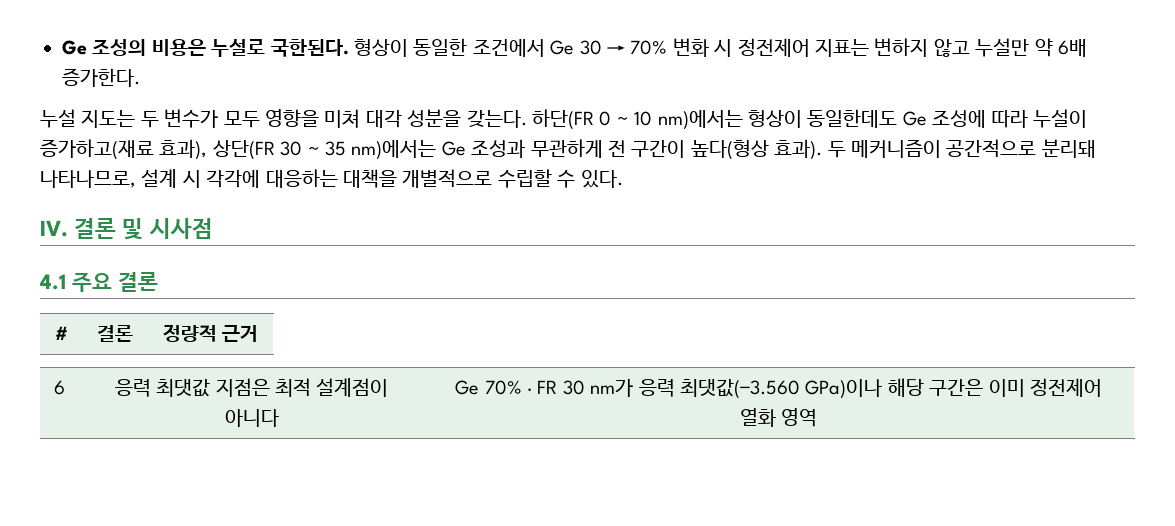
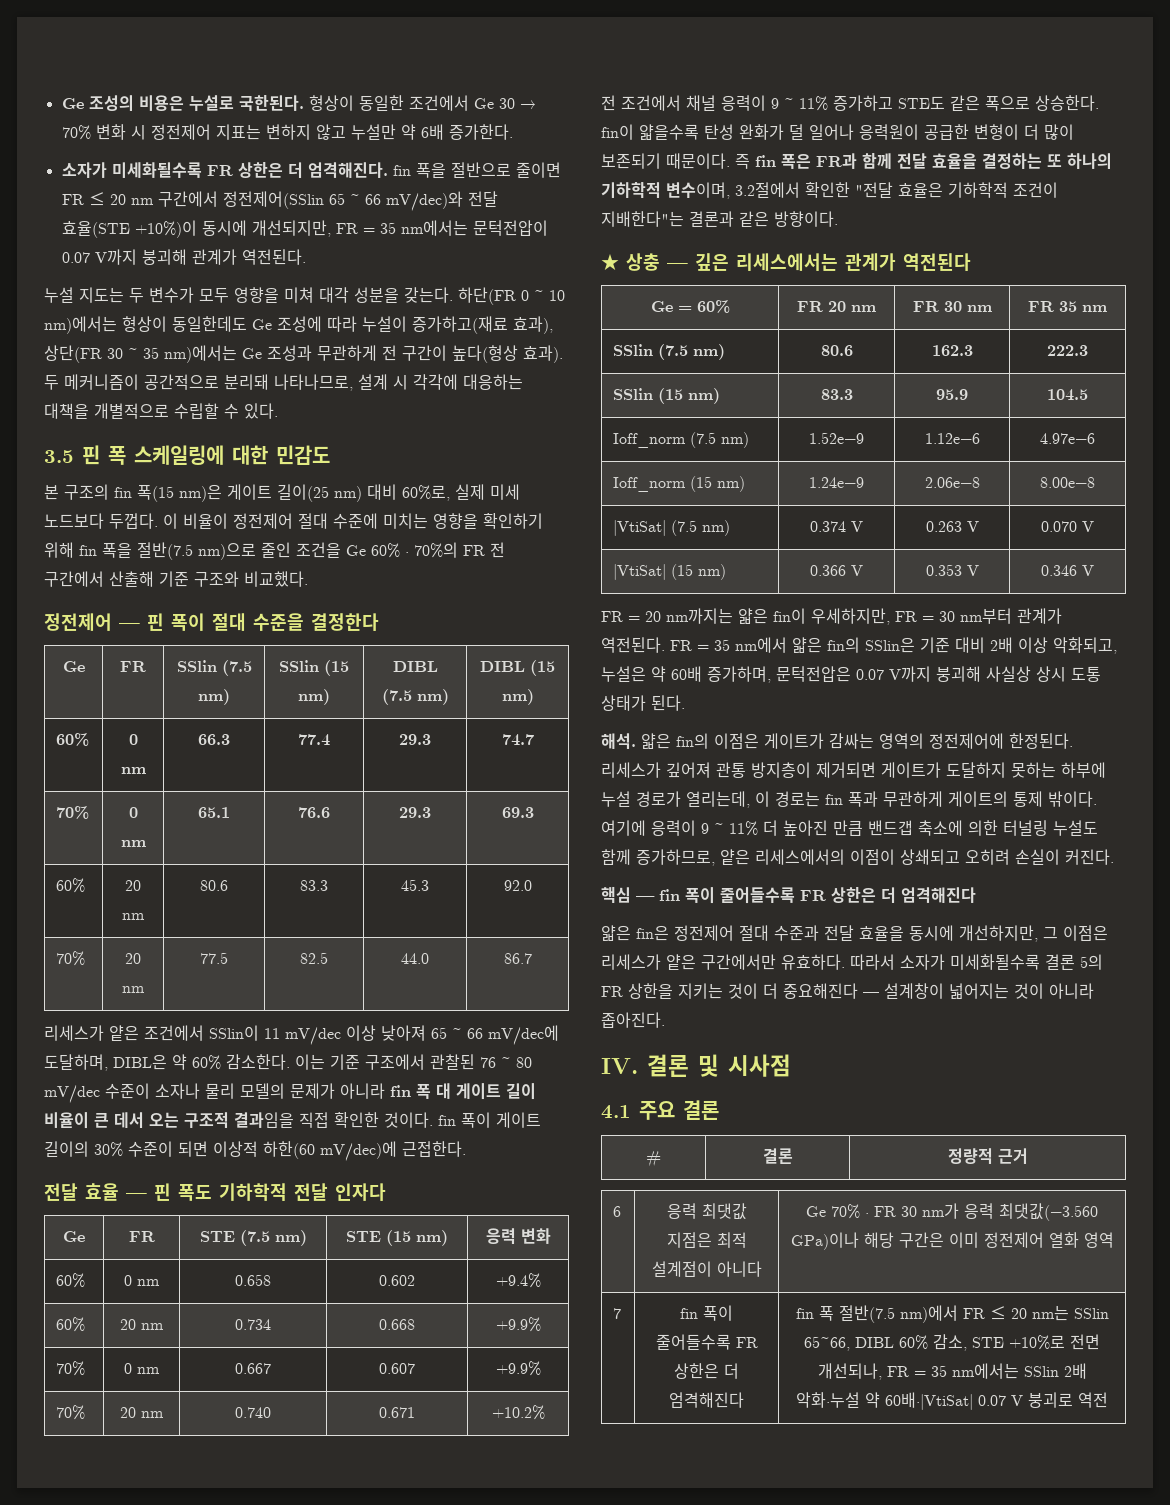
(140, 77) none -> [61,162,561,178] [61,191,498,211] [61,220,548,238] [61,249,306,265] // 소자가 미세화될수록 FR 상한은 더 엄격해진다. fin 폭을 절반으로 줄이면 FR ≤ 20 nm 구간에서 정전제어(SSlin 65 ~ 66 mV/dec)와 전달 효율(STE +10%)이 동시에 개선되지만, FR = 35 nm에서는 문턱전압이 0.07 V까지 붕괴해 관계가 역전된다.
(623, 179) none -> [44,445,330,465] [44,484,520,502] [44,513,543,529] [44,542,505,560] [44,571,308,587] [44,613,379,631] [62,661,85,672] [120,661,146,672] [176,660,252,676] [198,689,230,705] [279,660,349,676] [298,689,330,705] [392,661,438,672] [381,689,449,705] [480,660,555,676] [501,689,534,705] [56,733,90,746] [128,734,138,745] [120,767,146,774] [198,734,230,745] [298,734,330,746] [399,734,431,745] [501,734,534,746] [56,806,90,819] [128,807,138,818] [120,840,146,847] [198,807,230,818] [298,807,330,818] [399,807,431,818] [501,807,534,818] [56,878,86,893] [125,880,141,891] [122,913,145,920] [200,880,228,891] [300,880,328,891] [401,879,429,891] [503,880,532,891] [56,951,86,966] [125,953,141,964] [122,986,145,993] [200,952,228,964] [300,952,328,964] [401,953,429,964] [503,953,532,964] [44,1025,559,1045] [44,1054,532,1071] [44,1083,536,1103] [44,1112,541,1129] [44,1141,466,1161] [44,1183,386,1201] [63,1231,85,1242] [128,1231,155,1242] [199,1230,307,1246] [346,1230,448,1246] [485,1228,551,1245] [56,1273,86,1288] [124,1275,160,1286] [235,1274,271,1286] [379,1275,415,1286] [495,1273,541,1288] [56,1317,86,1332] [120,1319,164,1330] [235,1319,271,1330] [379,1319,415,1330] [495,1317,541,1332] [56,1361,86,1376] [124,1363,160,1374] [235,1363,271,1374] [379,1363,415,1374] [495,1361,541,1376] [56,1405,86,1420] [120,1407,164,1418] [235,1407,271,1418] [379,1407,415,1418] [491,1405,545,1420] [601,95,1099,111] [601,124,1074,140] [601,153,1112,169] [601,182,1058,199] [601,211,838,227] [601,253,971,271] [650,300,730,313] [797,301,876,312] [912,301,992,312] [1028,301,1107,312] [613,344,726,360] [820,345,853,356] [931,345,973,356] [1047,345,1088,356] [613,388,721,404] [820,389,853,400] [936,389,968,400] [1047,389,1088,401] [613,432,750,448] [809,432,864,444] [924,433,980,444] [1040,433,1095,444] [613,476,746,492] [809,477,864,488] [924,477,980,488] [1040,477,1095,488] [613,520,731,536] [810,521,863,532] [925,521,979,532] [1041,521,1094,532] [613,564,727,580] [810,565,863,576] [925,564,979,576] [1041,565,1094,576] [601,608,1062,625] [601,637,1117,654] [601,666,1101,683] [601,695,685,711] [601,733,1073,749] [601,762,1106,778] [601,791,1097,808] [601,820,1098,836] [601,849,1114,866] [601,886,976,904] [601,925,1108,942] [601,954,1103,970] [601,983,1094,999] [601,1012,665,1028] // 3.5 핀 폭 스케일링에 대한 민감도 // 본 구조의 fin 폭(15 nm)은 게이트 길이(25 nm) 대비 60%로, 실제 미세 노드보다 두껍다. 이 비율이 정전제어 절대 수준에 미치는 영향을 확인하기 위해 fin 폭을 절반(7.5 nm)으로 줄인 조건을 Ge 60% · 70%의 FR 전 구간에서 산출해 기준 구조와 비교했다. // 정전제어 — 핀 폭이 절대 수준을 결정한다 // Ge | FR | SSlin (7.5 nm) | SSlin (15 nm) | DIBL (7.5 nm) | DIBL (15 nm) // 60% | 0 nm | 66.3 | 77.4 | 29.3 | 74.7 // 70% | 0 nm | 65.1 | 76.6 | 29.3 | 69.3 // 60% | 20 nm | 80.6 | 83.3 | 45.3 | 92.0 // 70% | 20 nm | 77.5 | 82.5 | 44.0 | 86.7 // 리세스가 얕은 조건에서 SSlin이 11 mV/dec 이상 낮아져 65 ~ 66 mV/dec에 도달하며, DIBL은 약 60% 감소한다. 이는 기준 구조에서 관찰된 76 ~ 80 mV/dec 수준이 소자나 물리 모델의 문제가 아니라 fin 폭 대 게이트 길이 비율이 큰 데서 오는 구조적 결과임을 직접 확인한 것이다. fin 폭이 게이트 길이의 30% 수준이 되면 이상적 하한(60 mV/dec)에 근접한다. // 전달 효율 — 핀 폭도 기하학적 전달 인자다 // Ge | FR | STE (7.5 nm) | STE (15 nm) | 응력 변화 // 60% | 0 nm | 0.658 | 0.602 | +9.4% // 60% | 20 nm | 0.734 | 0.668 | +9.9% // 70% | 0 nm | 0.667 | 0.607 | +9.9% // 70% | 20 nm | 0.740 | 0.671 | +10.2% // 전 조건에서 채널 응력이 9 ~ 11% 증가하고 STE도 같은 폭으로 상승한다. fin이 얇을수록 탄성 완화가 덜 일어나 응력원이 공급한 변형이 더 많이 보존되기 때문이다. 즉 fin 폭은 FR과 함께 전달 효율을 결정하는 또 하나의 기하학적 변수이며, 3.2절에서 확인한 "전달 효율은 기하학적 조건이 지배한다"는 결론과 같은 방향이다. // ★ 상충 — 깊은 리세스에서는 관계가 역전된다 // Ge = 60% | FR 20 nm | FR 30 nm | FR 35 nm // SSlin (7.5 nm) | 80.6 | 162.3 | 222.3 // SSlin (15 nm) | 83.3 | 95.9 | 104.5 // Ioff_norm (7.5 nm) | 1.52e−9 | 1.12e−6 | 4.97e−6 // Ioff_norm (15 nm) | 1.24e−9 | 2.06e−8 | 8.00e−8 // |VtiSat| (7.5 nm) | 0.374 V | 0.263 V | 0.070 V // |VtiSat| (15 nm) | 0.366 V | 0.353 V | 0.346 V // FR = 20 nm까지는 얇은 fin이 우세하지만, FR = 30 nm부터 관계가 역전된다. FR = 35 nm에서 얇은 fin의 SSlin은 기준 대비 2배 이상 악화되고, 누설은 약 60배 증가하며, 문턱전압은 0.07 V까지 붕괴해 사실상 상시 도통 상태가 된다. // 해석. 얇은 fin의 이점은 게이트가 감싸는 영역의 정전제어에 한정된다. 리세스가 깊어져 관통 방지층이 제거되면 게이트가 도달하지 못하는 하부에 누설 경로가 열리는데, 이 경로는 fin 폭과 무관하게 게이트의 통제 밖이다. 여기에 응력이 9 ~ 11% 더 높아진 만큼 밴드갭 축소에 의한 터널링 누설도 함께 증가하므로, 얕은 리세스에서의 이점이 상쇄되고 오히려 손실이 커진다. // 핵심 — fin 폭이 줄어들수록 FR 상한은 더 엄격해진다 // 얇은 fin은 정전제어 절대 수준과 전달 효율을 동시에 개선하지만, 그 이점은 리세스가 얕은 구간에서만 유효하다. 따라서 소자가 미세화될수록 결론 5의 FR 상한을 지키는 것이 더 중요해진다 — 설계창이 넓어지는 것이 아니라 좁아진다.
(818, 417) none -> [613,1308,622,1319] [680,1305,733,1321] [655,1334,758,1350] [674,1363,739,1379] [669,1392,744,1408] [795,1305,1109,1323] [804,1334,1100,1351] [817,1363,1087,1380] [796,1392,1108,1410] // 7 | fin 폭이 줄어들수록 FR 상한은 더 엄격해진다 | fin 폭 절반(7.5 nm)에서 FR ≤ 20 nm는 SSlin 65~66, DIBL 60% 감소, STE +10%로 전면 개선되나, FR = 35 nm에서는 SSlin 2배 악화·누설 약 60배·|VtiSat| 0.07 V 붕괴로 역전

